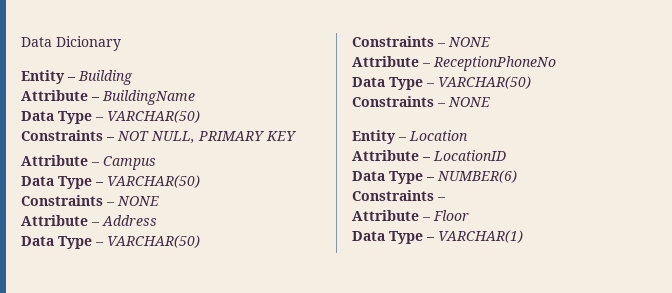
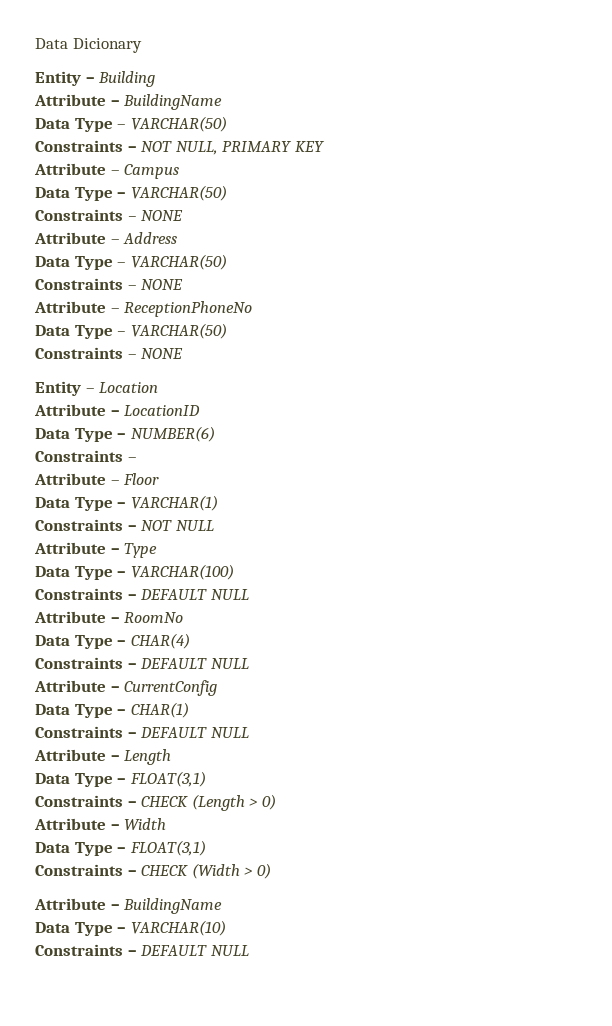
(523, 236) none -> [35,519,214,531] [34,542,158,558] [35,564,234,580] [35,588,249,600] [34,611,184,623] [35,633,190,649] [35,657,249,669] [34,680,218,696] [35,702,189,718] [35,726,249,738] [34,749,172,765] [35,771,206,787] [35,794,276,811] [34,818,167,830] [35,840,206,856] [35,863,271,879] [34,898,223,914] [35,920,226,936] [35,944,249,956] // Constraints – NOT NULL // Attribute – Type // Data Type – VARCHAR(100) // Constraints – DEFAULT NULL // Attribute – RoomNo // Data Type – CHAR(4) // Constraints – DEFAULT NULL // Attribute – CurrentConfig // Data Type – CHAR(1) // Constraints – DEFAULT NULL // Attribute – Length // Data Type – FLOAT(3,1) // Constraints – CHECK (Length > 0) // Attribute – Width // Data Type – FLOAT(3,1) // Constraints – CHECK (Width > 0) // Attribute – BuildingName // Data Type – VARCHAR(10) // Constraints – DEFAULT NULL

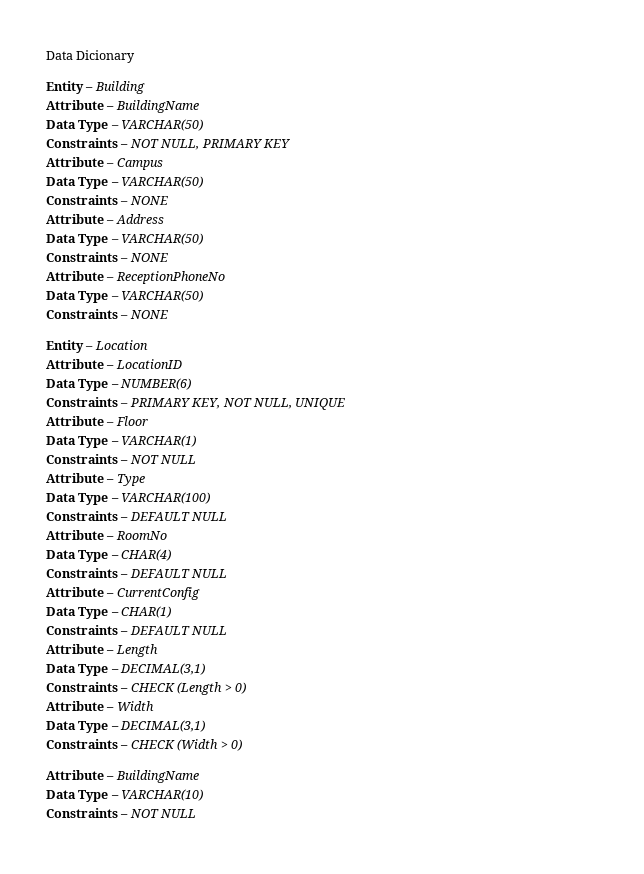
(137, 459) none -> [129,398,346,410] PRIMARY KEY, NOT NULL, UNIQUE
[129,771,206,787] FLOAT(3,1) -> [120,663,206,675] DECIMAL(3,1)
[129,840,206,856] FLOAT(3,1) -> [120,720,206,732] DECIMAL(3,1)
[140,945,208,956] DEFAULT -> [129,809,159,818] NOT

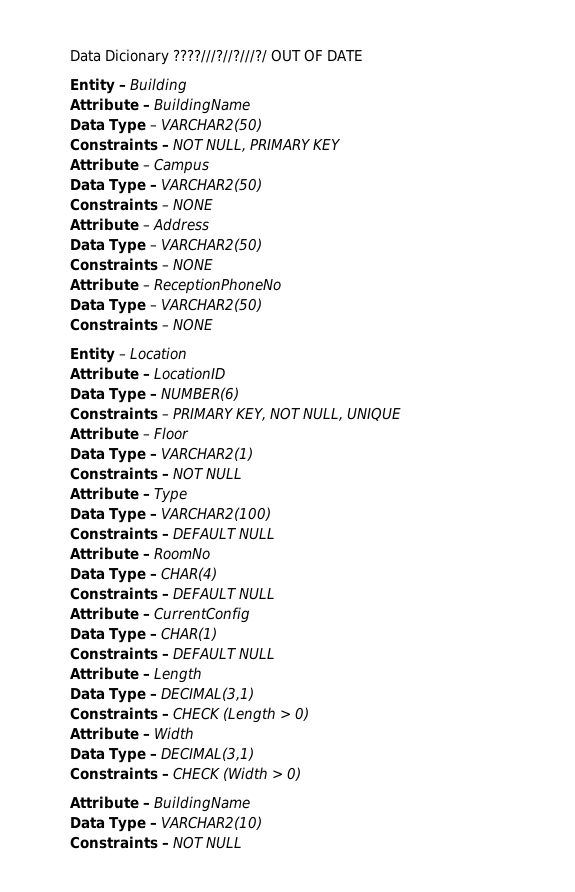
(136, 56) none -> [173,49,364,63] ????///?//?///?/ OUT OF DATE
[121,119,204,131] VARCHAR(50) -> [161,118,263,132] VARCHAR2(50)
[121,176,204,188] VARCHAR(50) -> [161,178,263,192] VARCHAR2(50)
[121,233,204,245] VARCHAR(50) -> [161,238,263,252] VARCHAR2(50)
[121,290,204,302] VARCHAR(50) -> [161,298,263,312] VARCHAR2(50)
[121,435,197,447] VARCHAR(1) -> [161,447,254,461] VARCHAR2(1)
[121,492,211,504] VARCHAR(100) -> [161,507,272,521] VARCHAR2(100)
[121,789,204,801] VARCHAR(10) -> [161,816,263,830] VARCHAR2(10)

